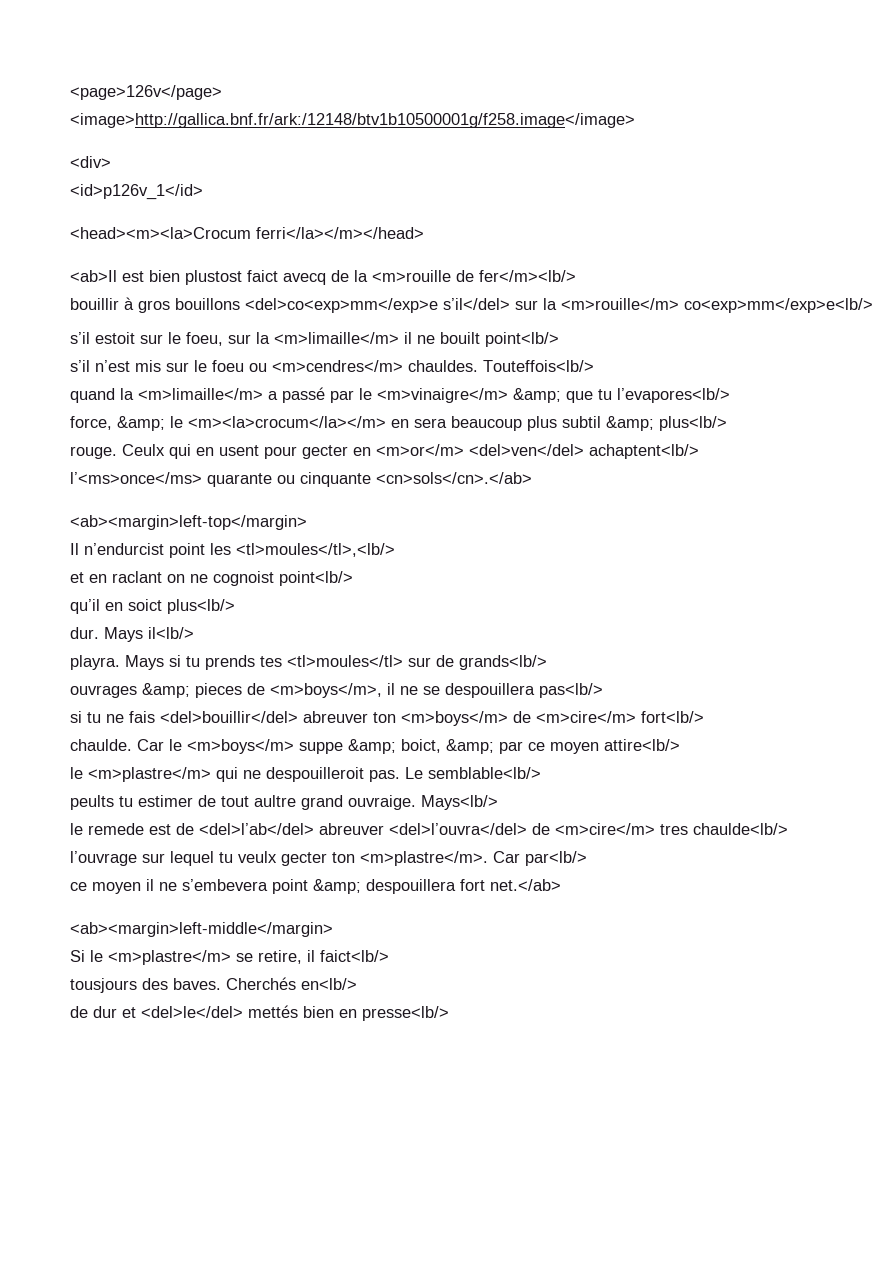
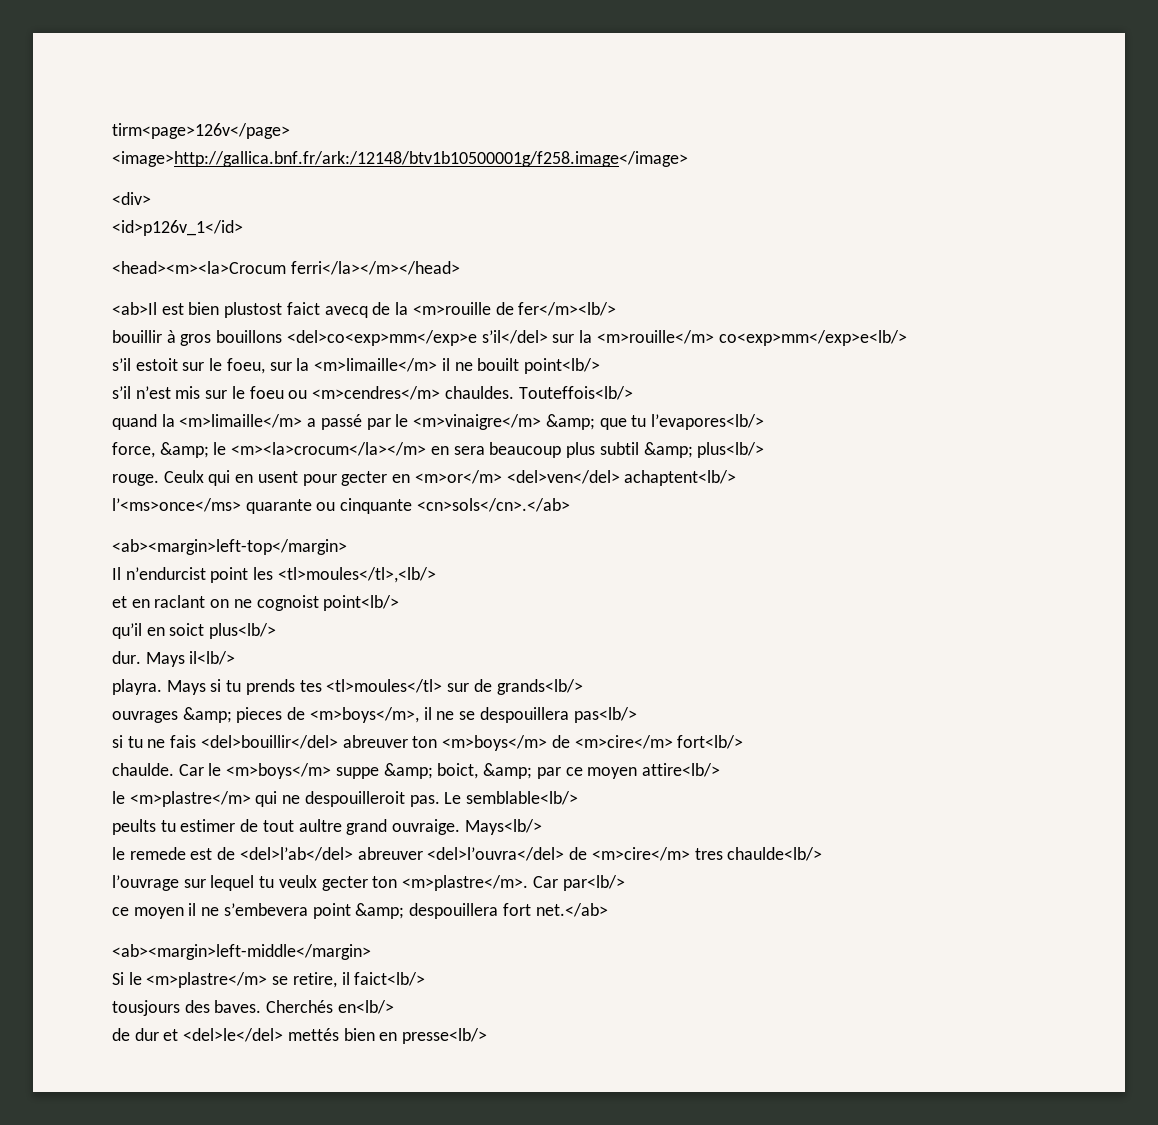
[70,85,222,100] <page>126v</page> -> [112,123,290,139] tirm<page>126v</page>

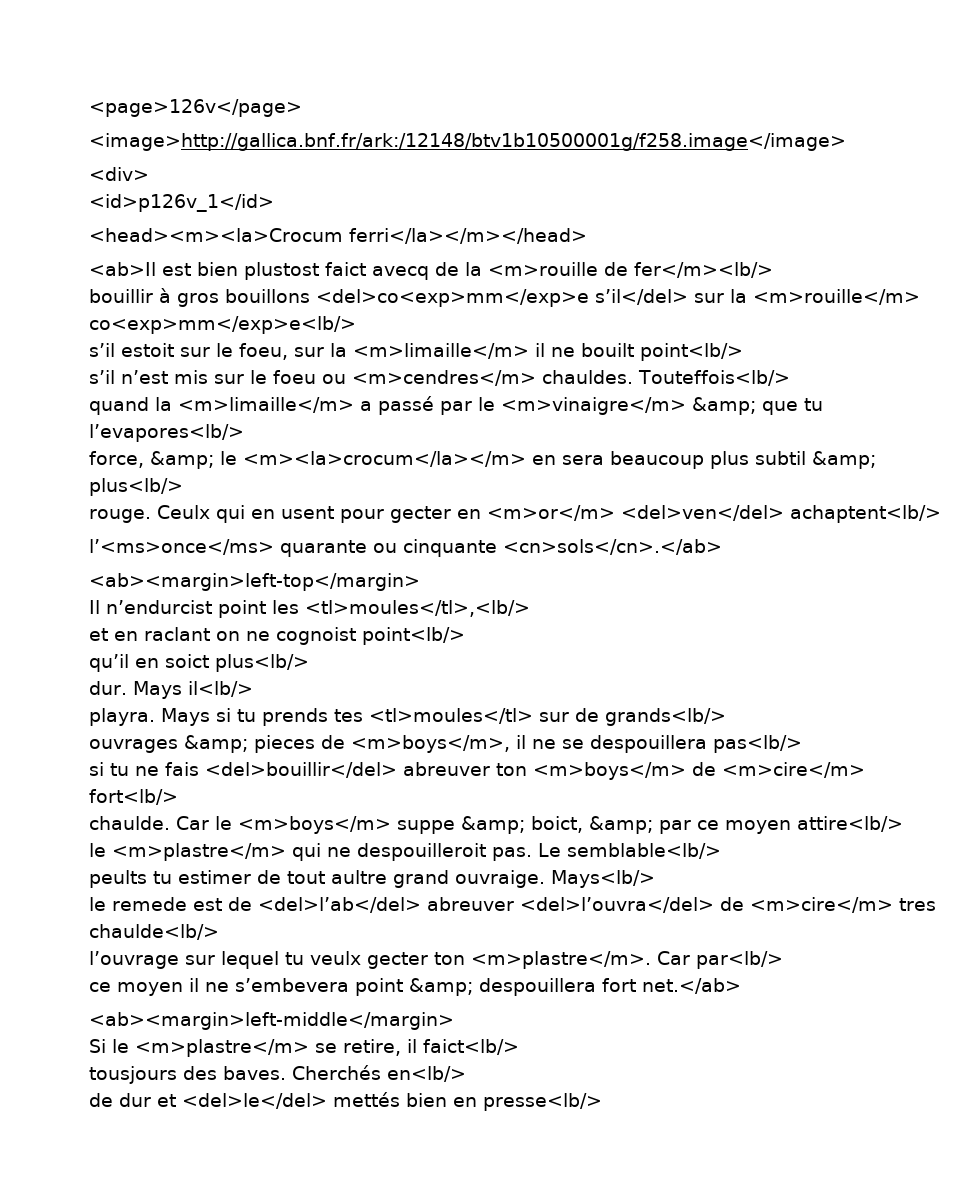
[112,123,290,139] tirm<page>126v</page> -> [89,99,302,117] <page>126v</page>

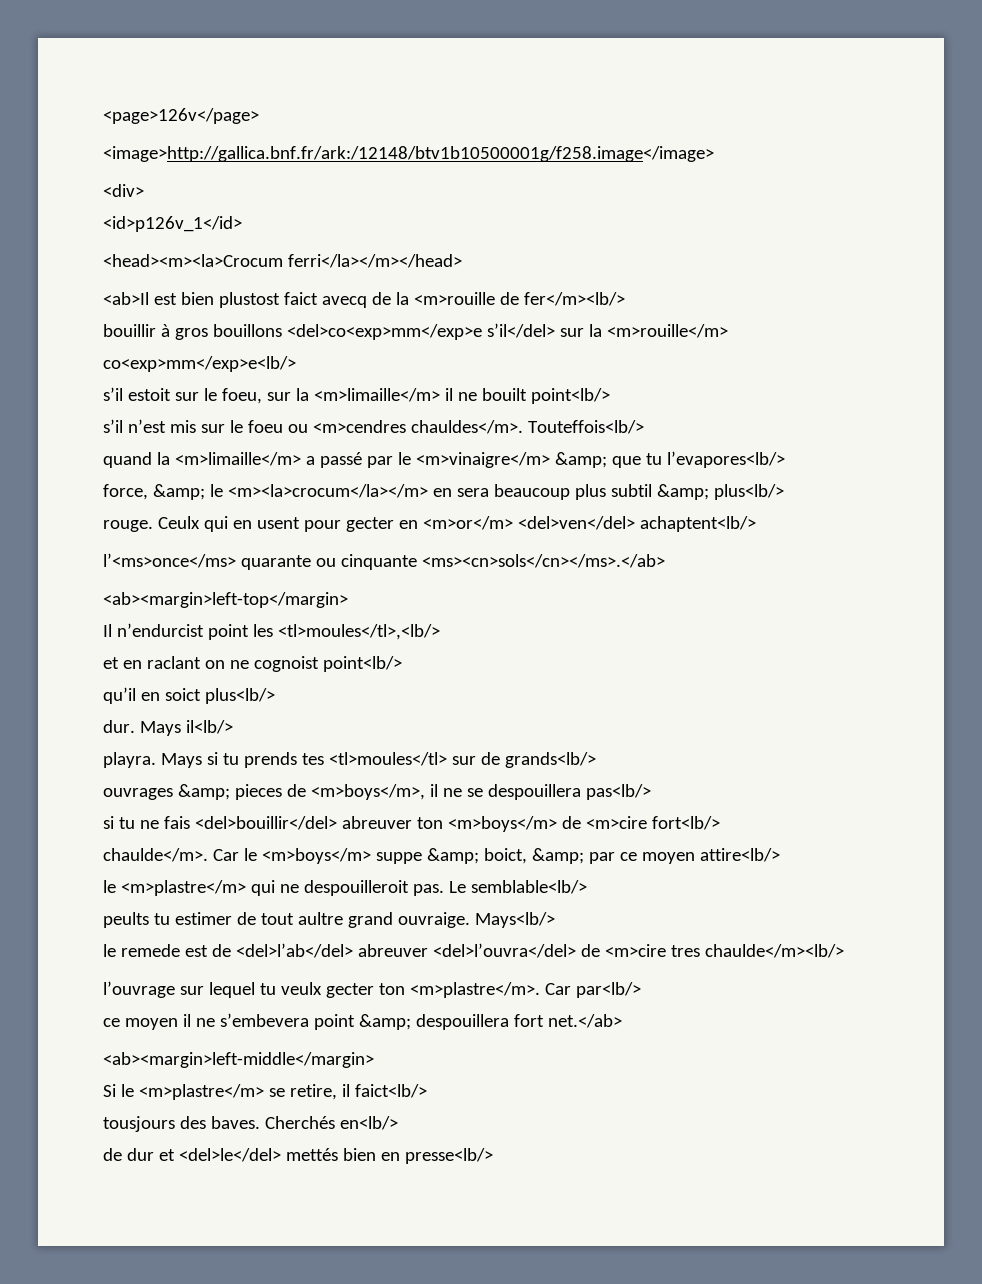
[352,370,633,386] <m>cendres</m> chauldes. -> [312,420,523,434] <m>cendres chauldes</m>.
[503,539,722,555] <cn>sols</cn>.</ab> -> [421,554,665,568] <ms><cn>sols</cn></ms>.</ab>
[722,762,865,778] <m>cire</m> -> [585,816,647,829] <m>cire
[89,816,170,830] chaulde. -> [103,848,208,862] chaulde</m>.
[750,897,936,913] [89,924,219,940] <m>cire</m> tres chaulde<lb/> -> [604,944,844,958] <m>cire tres chaulde</m><lb/>

